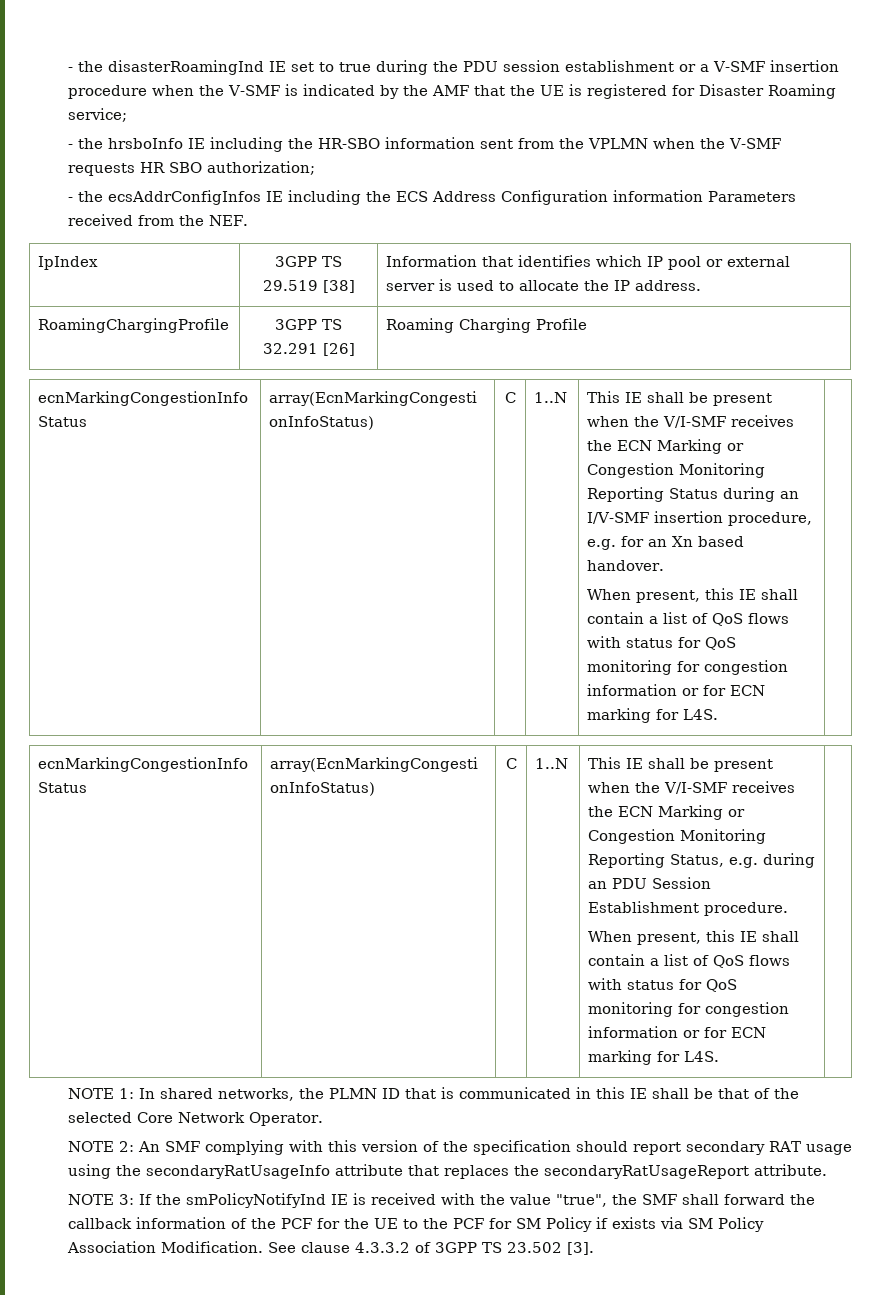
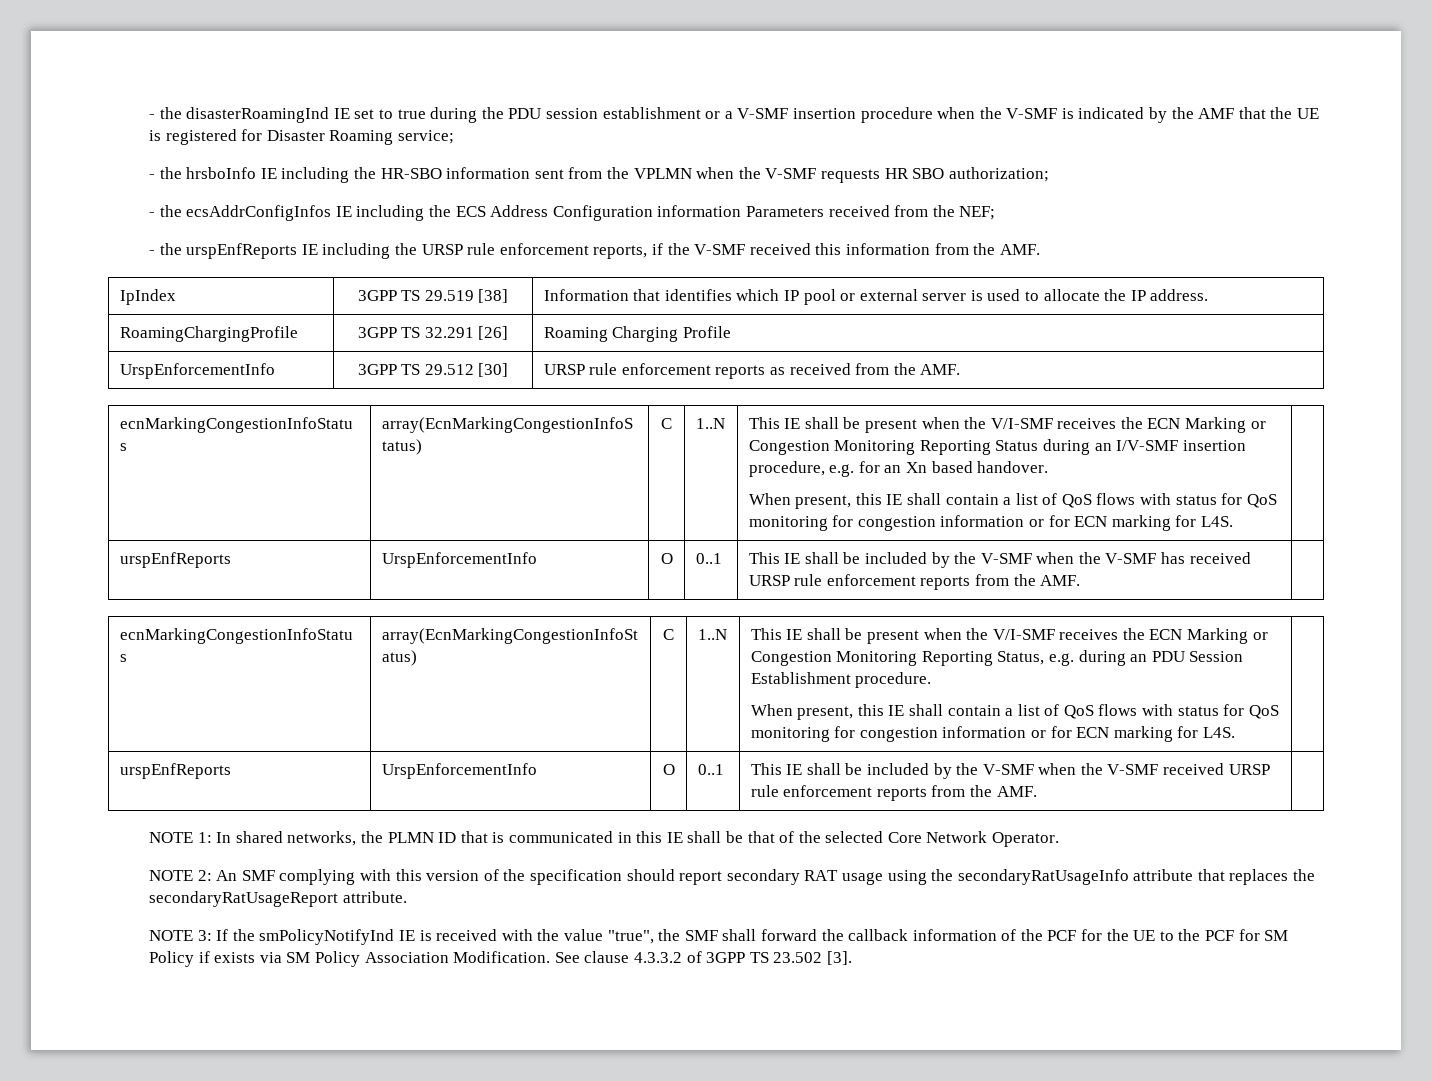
[208,215,248,226] NEF. -> [959,206,996,220] [149,243,1040,259] NEF; // - the urspEnfReports IE including the URSP rule enforcement reports, if the V-SMF received this information from the AMF.
(588, 324) none -> [119,363,275,379] [357,363,509,377] [543,363,961,379] // UrspEnforcementInfo | 3GPP TS 29.512 [30] | URSP rule enforcement reports as received from the AMF.
(719, 714) none -> [119,552,231,568] [381,552,537,568] [660,553,673,564] [695,553,722,564] [748,552,1251,568] [748,574,1081,590] // urspEnfReports | UrspEnforcementInfo | O | 0..1 | This IE shall be included by the V-SMF when the V-SMF has received URSP rule enforcement reports from the AMF. |
(720, 1056) none -> [119,763,231,779] [381,763,537,779] [662,764,675,775] [697,764,724,775] [750,763,1270,779] [750,785,1037,801] // urspEnfReports | UrspEnforcementInfo | O | 0..1 | This IE shall be included by the V-SMF when the V-SMF received URSP rule enforcement reports from the AMF. |

